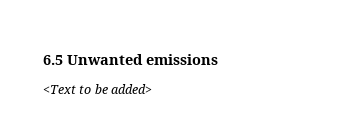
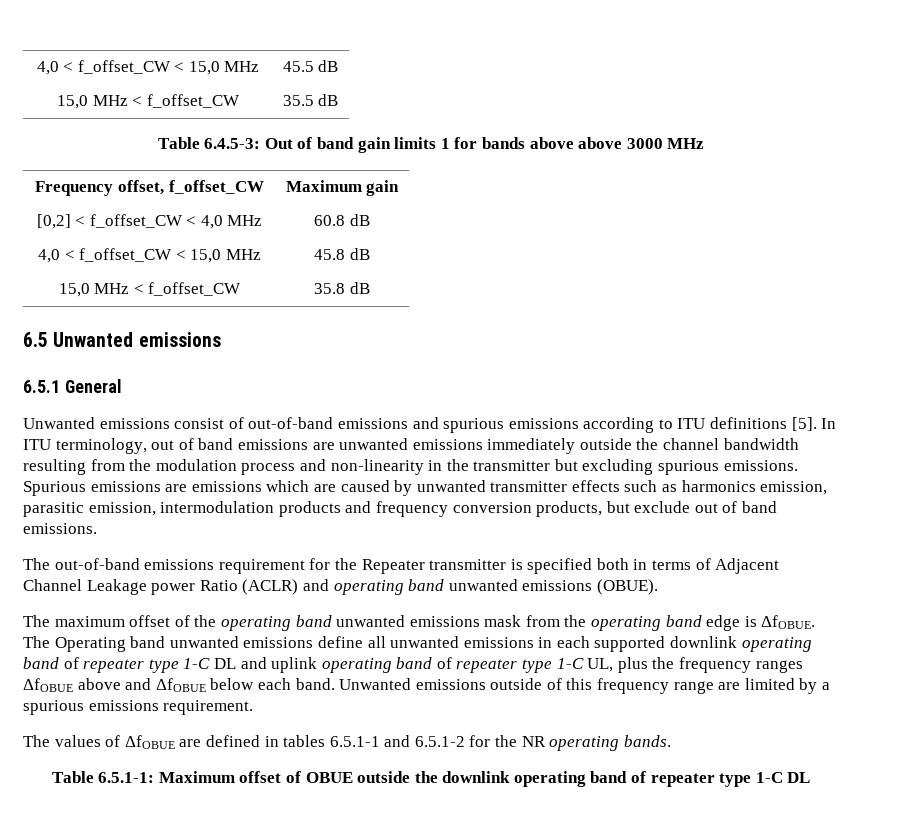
[43,54,218,65] [43,84,153,94] 6.5 Unwanted emissions // <Text to be added> -> [36,60,260,75] [282,60,339,72] [57,94,240,109] [282,94,339,106] [157,137,705,153] [35,180,264,196] [285,180,400,196] [36,214,263,229] [314,214,370,226] [38,248,261,263] [314,248,370,260] [58,282,242,297] [314,282,370,294] [23,332,221,347] [23,379,121,393] [23,417,837,433] [23,438,799,454] [23,459,798,475] [23,480,828,496] [23,501,778,517] [23,523,97,534] [23,558,780,574] [23,579,658,595] [23,615,816,631] [23,636,812,652] [23,657,803,673] [23,678,831,694] [23,700,254,715] [23,735,671,751] [51,771,811,787] 4,0 < f_offset_CW < 15,0 MHz | 45.5 dB // 15,0 MHz < f_offset_CW | 35.5 dB // Table 6.4.5-3: Out of band gain limits 1 for bands above above 3000 MHz // Frequency offset, f_offset_CW | Maximum gain // [0,2] < f_offset_CW < 4,0 MHz | 60.8 dB // 4,0 < f_offset_CW < 15,0 MHz | 45.8 dB // 15,0 MHz < f_offset_CW | 35.8 dB // 6.5 Unwanted emissions // 6.5.1 General // Unwanted emissions consist of out-of-band emissions and spurious emissions according to ITU definitions [5]. In ITU terminology, out of band emissions are unwanted emissions immediately outside the channel bandwidth resulting from the modulation process and non-linearity in the transmitter but excluding spurious emissions. Spurious emissions are emissions which are caused by unwanted transmitter effects such as harmonics emission, parasitic emission, intermodulation products and frequency conversion products, but exclude out of band emissions. // The out-of-band emissions requirement for the Repeater transmitter is specified both in terms of Adjacent Channel Leakage power Ratio (ACLR) and operating band unwanted emissions (OBUE). // The maximum offset of the operating band unwanted emissions mask from the operating band edge is ΔfOBUE. The Operating band unwanted emissions define all unwanted emissions in each supported downlink operating band of repeater type 1-C DL and uplink operating band of repeater type 1-C UL, plus the frequency ranges ΔfOBUE above and ΔfOBUE below each band. Unwanted emissions outside of this frequency range are limited by a spurious emissions requirement. // The values of ΔfOBUE are defined in tables 6.5.1-1 and 6.5.1-2 for the NR operating bands. // Table 6.5.1-1: Maximum offset of OBUE outside the downlink operating band of repeater type 1-C DL

